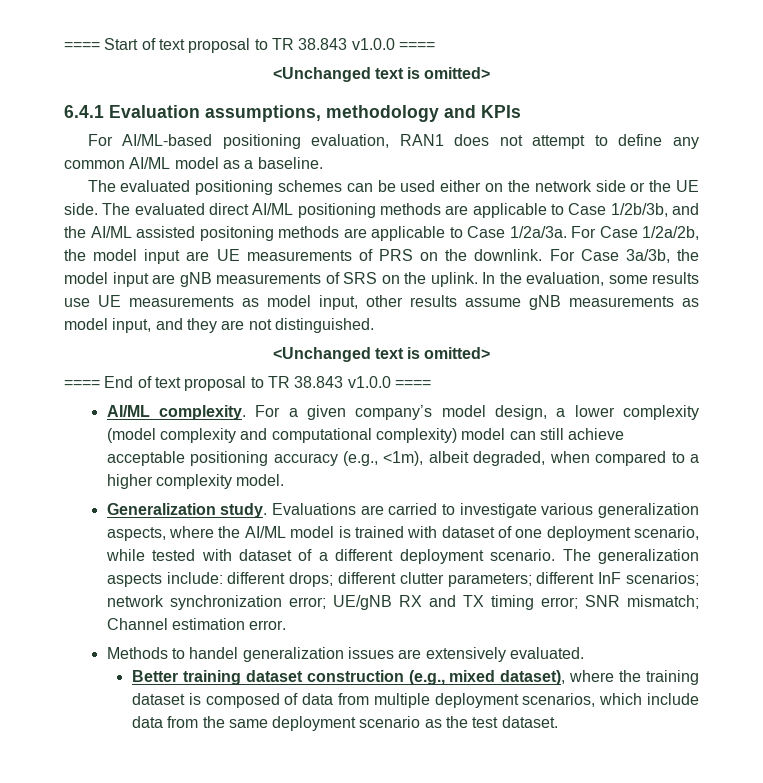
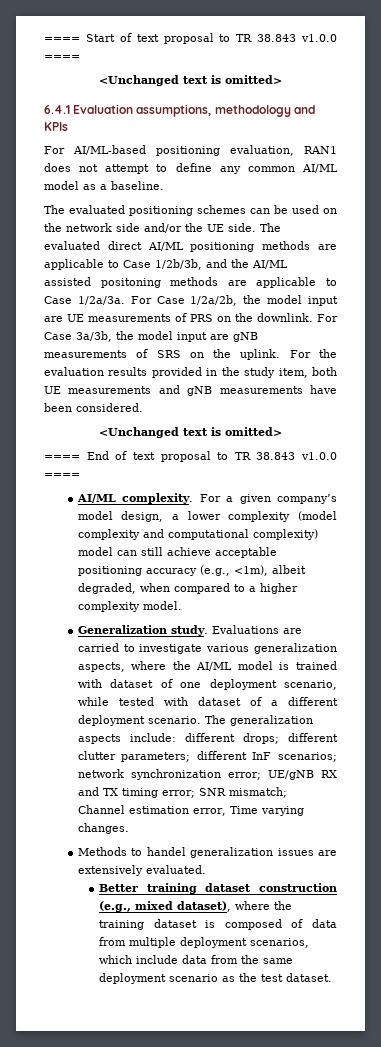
[440,180,482,192] either -> (319, 209) none
[630,182,646,192] or -> [144,223,182,233] and/or
[482,272,699,286] [64,295,699,310] [64,318,374,333] In the evaluation, some results use UE measurements as model input, other results assume gNB measurements as model input, and they are not distinguished. -> [289,349,337,358] [44,367,337,378] [44,385,337,396] [44,403,143,412] For the evaluation results provided in the study item, both UE measurements and gNB measurements have been considered.
[249,620,287,630] error. -> [192,806,304,816] [77,823,129,834] error, Time varying changes.

